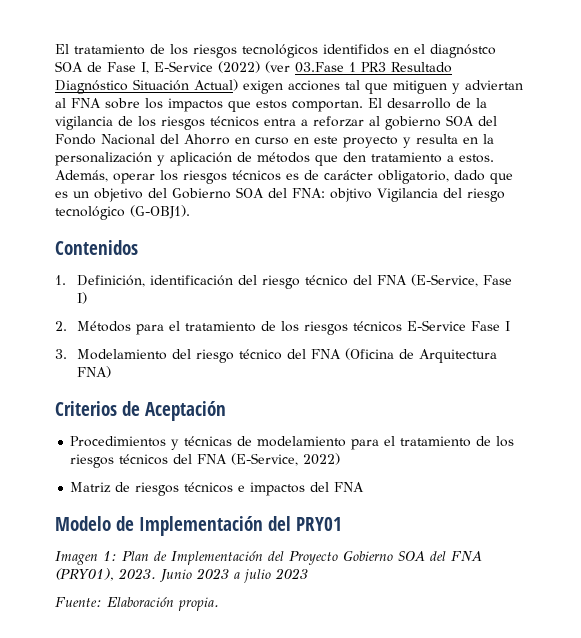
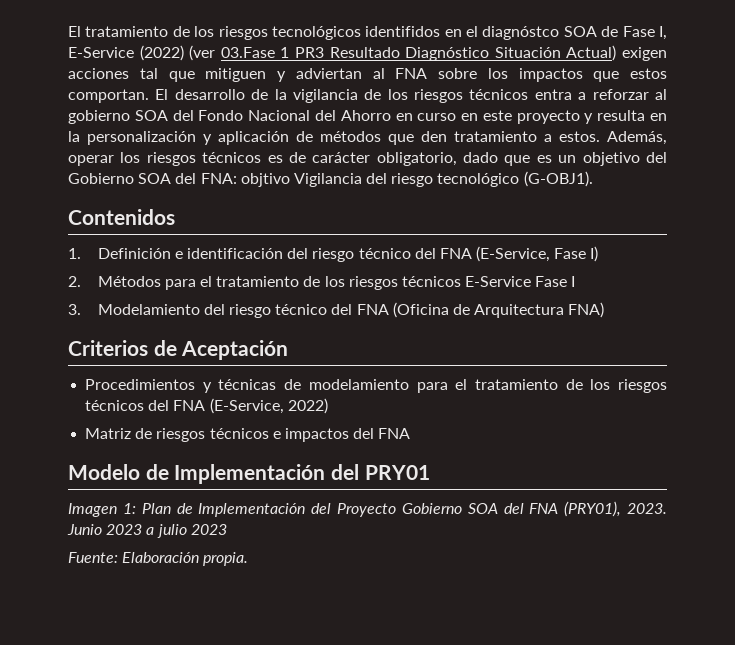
[76,275,145,287] Definición, -> [97,248,183,259] Definición e

